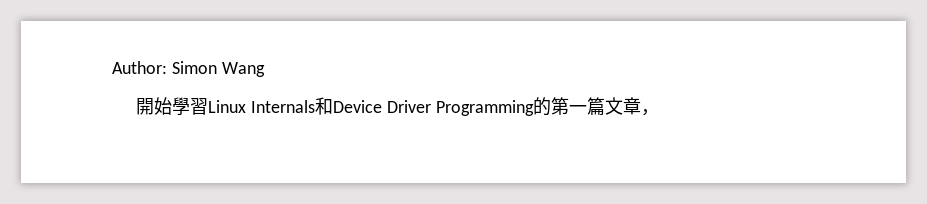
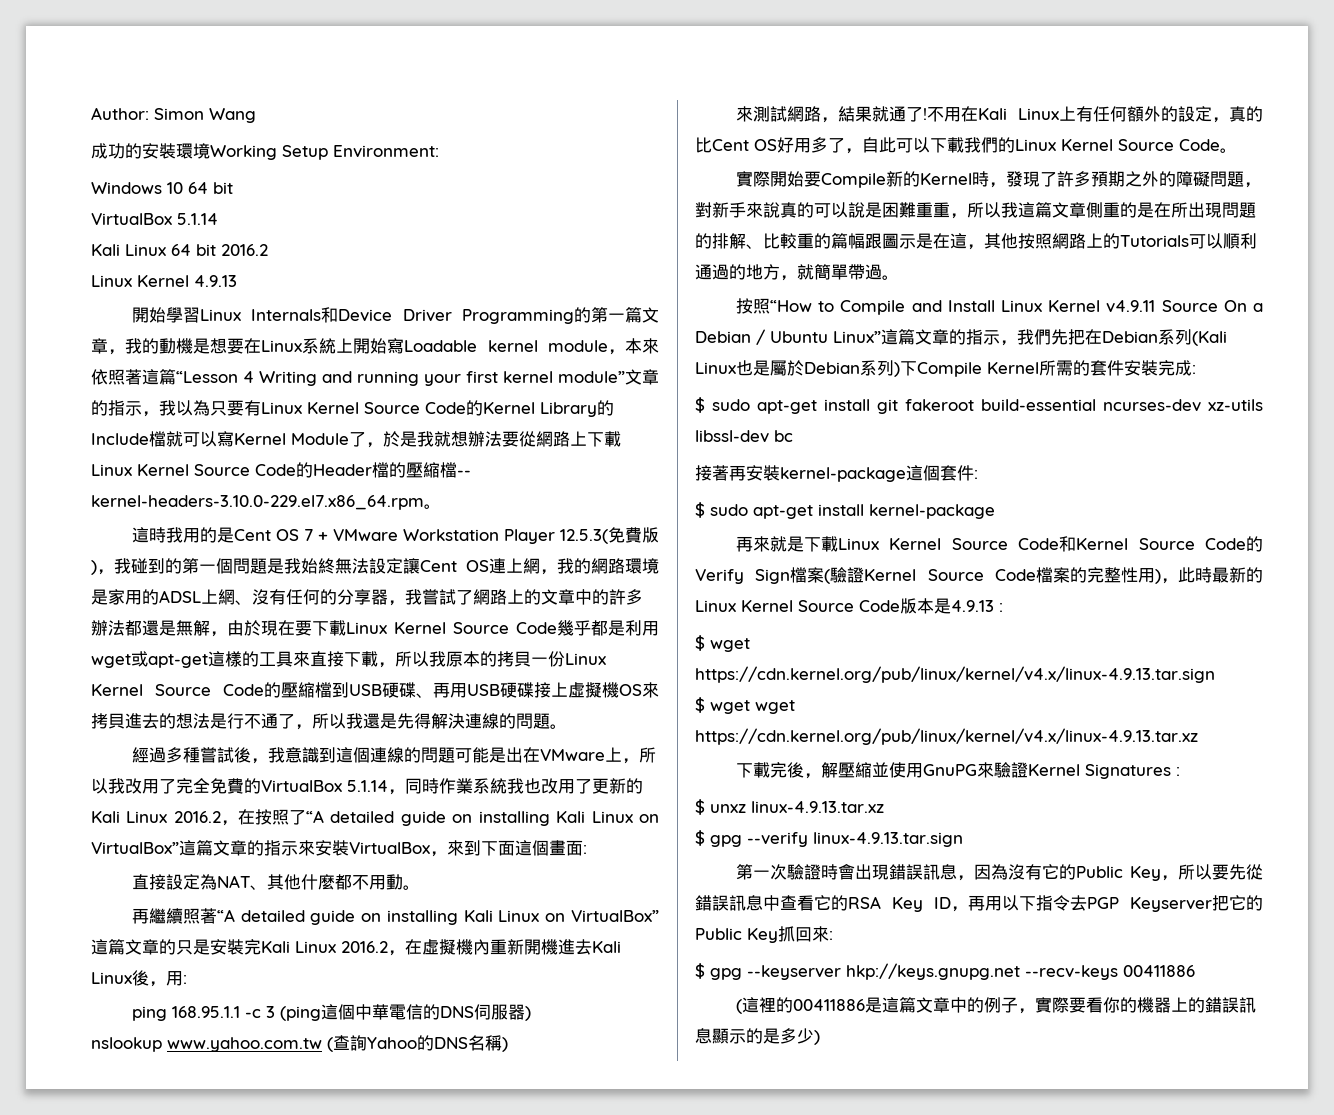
(265, 69) none -> [91,143,439,160] [91,182,233,194] [91,213,218,225] [91,244,268,256] [91,275,237,287] // 成功的安裝環境Working Setup Environment: // Windows 10 64 bit // VirtualBox 5.1.14 // Kali Linux 64 bit 2016.2 // Linux Kernel 4.9.13
(659, 112) none -> [125,338,659,355] [91,368,659,386] [91,400,614,417] [91,431,621,448] [91,462,471,478] [91,495,441,510] [131,526,659,544] [91,558,659,575] [91,589,643,606] [91,620,659,637] [91,650,606,668] [91,682,659,698] [91,713,567,730] [131,746,656,764] [91,778,643,795] [91,809,660,826] [91,839,587,857] [131,874,420,890] [131,908,660,925] [91,938,621,956] [91,970,187,987] [131,1003,531,1021] [91,1035,508,1052] [735,106,1263,123] [695,137,1237,154] [735,171,1261,188] [695,201,1256,219] [695,232,1257,250] [695,264,899,281] [735,298,1263,315] [695,328,1227,346] [695,360,1196,377] [695,397,1263,414] [695,430,793,443] [695,464,978,482] [695,502,995,519] [735,536,1263,552] [695,567,1263,584] [695,598,1003,614] [695,635,750,652] [695,666,1215,683] [695,697,795,714] [695,728,1198,745] [735,762,1180,779] [695,799,884,815] [695,830,963,847] [735,863,1263,881] [695,895,1263,912] [695,926,833,943] [695,963,1195,980] [735,996,1256,1014] [695,1028,820,1045] 我的動機是想要在Linux系統上開始寫Loadable kernel module，本來依照著這篇“Lesson 4 Writing and running your first kernel module”文章的指示，我以為只要有Linux Kernel Source Code的Kernel Library的Include檔就可以寫Kernel Module了，於是我就想辦法要從網路上下載Linux Kernel Source Code的Header檔的壓縮檔-- kernel-headers-3.10.0-229.el7.x86_64.rpm。 // 這時我用的是Cent OS 7 + VMware Workstation Player 12.5.3(免費版)，我碰到的第一個問題是我始終無法設定讓Cent OS連上網，我的網路環境是家用的ADSL上網、沒有任何的分享器，我嘗試了網路上的文章中的許多辦法都還是無解，由於現在要下載Linux Kernel Source Code幾乎都是利用wget或apt-get這樣的工具來直接下載，所以我原本的拷貝一份Linux Kernel Source Code的壓縮檔到USB硬碟、再用USB硬碟接上虛擬機OS來拷貝進去的想法是行不通了，所以我還是先得解決連線的問題。 // 經過多種嘗試後，我意識到這個連線的問題可能是出在VMware上，所以我改用了完全免費的VirtualBox 5.1.14，同時作業系統我也改用了更新的Kali Linux 2016.2，在按照了“A detailed guide on installing Kali Linux on VirtualBox”這篇文章的指示來安裝VirtualBox，來到下面這個畫面: // 直接設定為NAT、其他什麼都不用動。 // 再繼續照著“A detailed guide on installing Kali Linux on VirtualBox”這篇文章的只是安裝完Kali Linux 2016.2，在虛擬機內重新開機進去Kali Linux後，用: // ping 168.95.1.1 -c 3 (ping這個中華電信的DNS伺服器) // nslookup www.yahoo.com.tw (查詢Yahoo的DNS名稱) // 來測試網路，結果就通了!不用在Kali Linux上有任何額外的設定，真的比Cent OS好用多了，自此可以下載我們的Linux Kernel Source Code。 // 實際開始要Compile新的Kernel時，發現了許多預期之外的障礙問題，對新手來說真的可以說是困難重重，所以我這篇文章側重的是在所出現問題的排解、比較重的篇幅跟圖示是在這，其他按照網路上的Tutorials可以順利通過的地方，就簡單帶過。 // 按照“How to Compile and Install Linux Kernel v4.9.11 Source On a Debian / Ubuntu Linux”這篇文章的指示，我們先把在Debian系列(Kali Linux也是屬於Debian系列)下Compile Kernel所需的套件安裝完成: // $ sudo apt-get install git fakeroot build-essential ncurses-dev xz-utils libssl-dev bc // 接著再安裝kernel-package這個套件: // $ sudo apt-get install kernel-package // 再來就是下載Linux Kernel Source Code和Kernel Source Code的Verify Sign檔案(驗證Kernel Source Code檔案的完整性用)，此時最新的Linux Kernel Source Code版本是4.9.13 : // $ wget https://cdn.kernel.org/pub/linux/kernel/v4.x/linux-4.9.13.tar.sign // $ wget wget https://cdn.kernel.org/pub/linux/kernel/v4.x/linux-4.9.13.tar.xz // 下載完後，解壓縮並使用GnuPG來驗證Kernel Signatures : // $ unxz linux-4.9.13.tar.xz // $ gpg --verify linux-4.9.13.tar.sign // 第一次驗證時會出現錯誤訊息，因為沒有它的Public Key，所以要先從錯誤訊息中查看它的RSA Key ID，再用以下指令去PGP Keyserver把它的Public Key抓回來: // $ gpg --keyserver hkp://keys.gnupg.net --recv-keys 00411886 // (這裡的00411886是這篇文章中的例子，實際要看你的機器上的錯誤訊息顯示的是多少)

